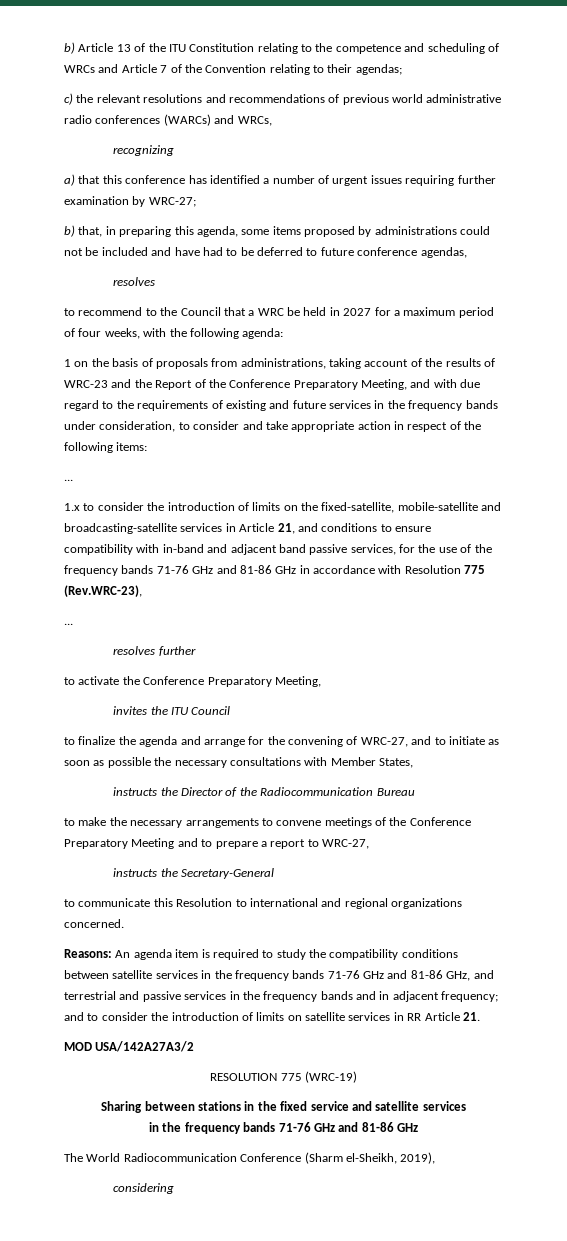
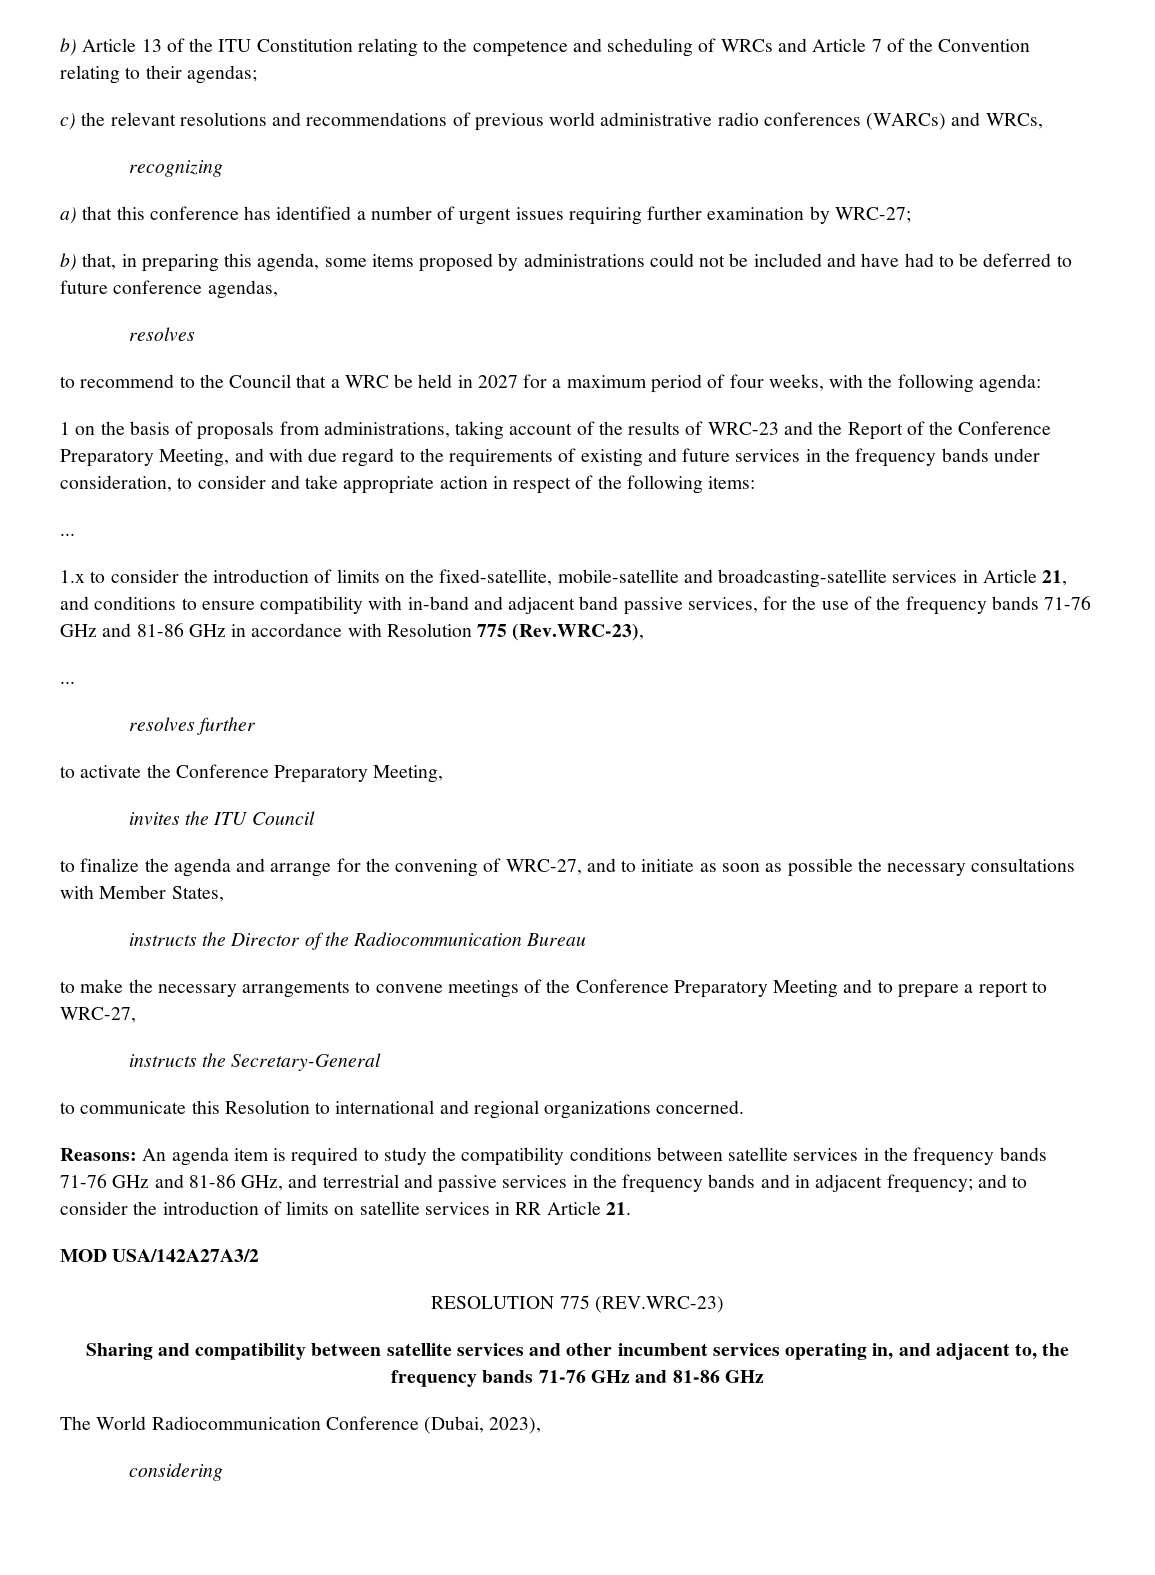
[304,1071,357,1083] (WRC-19) -> [594,1296,724,1313] (REV.WRC-23)
[144,1101,466,1111] [149,1122,159,1132] between stations in the fixed service and satellite services // in -> [157,1343,1038,1360] and compatibility between satellite services and other incumbent services operating in, and adjacent to,
[304,1152,436,1164] (Sharm el-Sheikh, 2019), -> [424,1416,542,1434] (Dubai, 2023),

